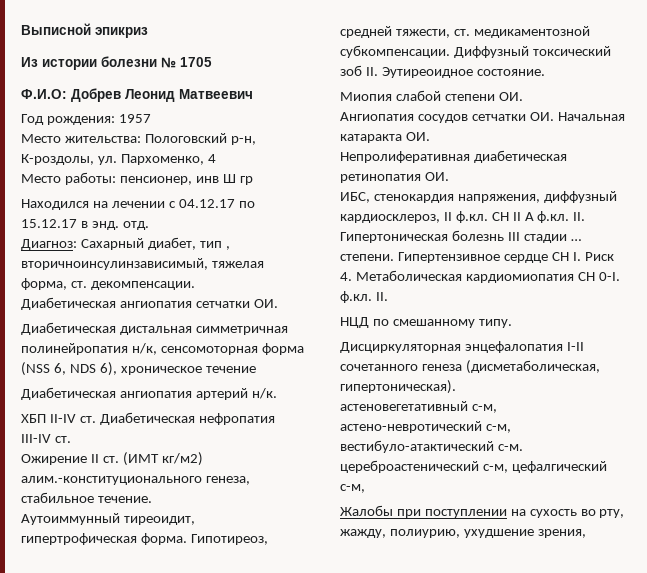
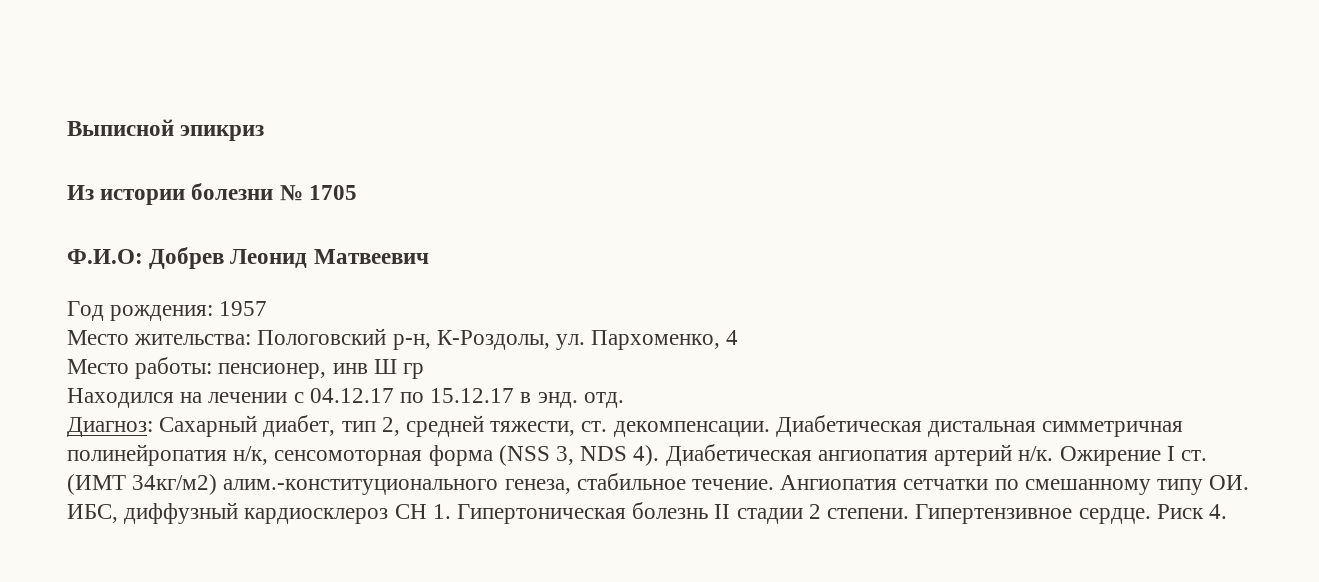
[21,154,94,165] К-роздолы, -> [436,330,550,350] К-Роздолы,
[225,246,230,250] [21,258,264,270] [21,278,195,290] [21,297,278,310] , вторичноинсулинзависимый, тяжелая форма, ст. декомпенсации. // Диабетическая ангиопатия сетчатки ОИ. // -> [381,415,770,437] 2, средней тяжести, ст. декомпенсации.
[53,362,256,376] 6, NDS 6), хроническое течение // -> [556,445,660,466] 3, NDS 4).
[21,412,275,425] [21,434,71,443] [21,454,99,465] // ХБП II-IV ст. Диабетическая нефропатия III-IV ст. // Ожирение II -> [1059,446,1175,466] Ожирение I
[161,452,203,466] кг/м2) -> [132,474,218,495] 34кг/м2)
[21,513,195,525] [21,533,268,545] [340,26,590,38] [340,45,611,58] [340,65,545,78] [340,90,523,101] [340,112,625,123] [340,132,430,143] [340,150,567,163] [340,172,449,183] [340,191,617,203] [340,211,586,223] [340,230,581,243] [340,252,614,263] [340,270,620,283] [340,291,388,303] [340,317,512,328] [340,341,584,353] [340,360,600,374] [340,380,456,394] [340,401,497,413] [340,421,511,433] [340,440,523,453] [340,460,607,473] [340,484,365,493] [340,505,625,518] [340,529,586,538] // Аутоиммунный тиреоидит, гипертрофическая форма. Гипотиреоз, средней тяжести, ст. медикаментозной субкомпенсации. Диффузный токсический зоб II. Эутиреоидное состояние. // Миопия слабой степени ОИ. // Ангиопатия сосудов сетчатки ОИ. Начальная катаракта ОИ. // Непролиферативная диабетическая ретинопатия ОИ. // ИБС, стенокардия напряжения, диффузный кардиосклероз, II ф.кл. СН II А ф.кл. II. Гипертоническая болезнь III стадии … степени. Гипертензивное сердце СН I. Риск 4. Метаболическая кардиомиопатия СН 0-I. ф.кл. II. // НЦД по смешанному типу. // Дисциркуляторная энцефалопатия I-II сочетанного генеза (дисметаболическая, гипертоническая). // астеновегетативный с-м, астено-невротический с-м, вестибуло-атактический с-м. цереброастенический с-м, цефалгический с-м, // Жалобы при поступлении на сухость во рту, жажду, полиурию, ухудшение зрения, -> [780,475,1250,495] [67,502,1227,524] Ангиопатия сетчатки по смешанному типу ОИ. ИБС, диффузный кардиосклероз СН 1. Гипертоническая болезнь II стадии 2 степени. Гипертензивное сердце. Риск 4.

